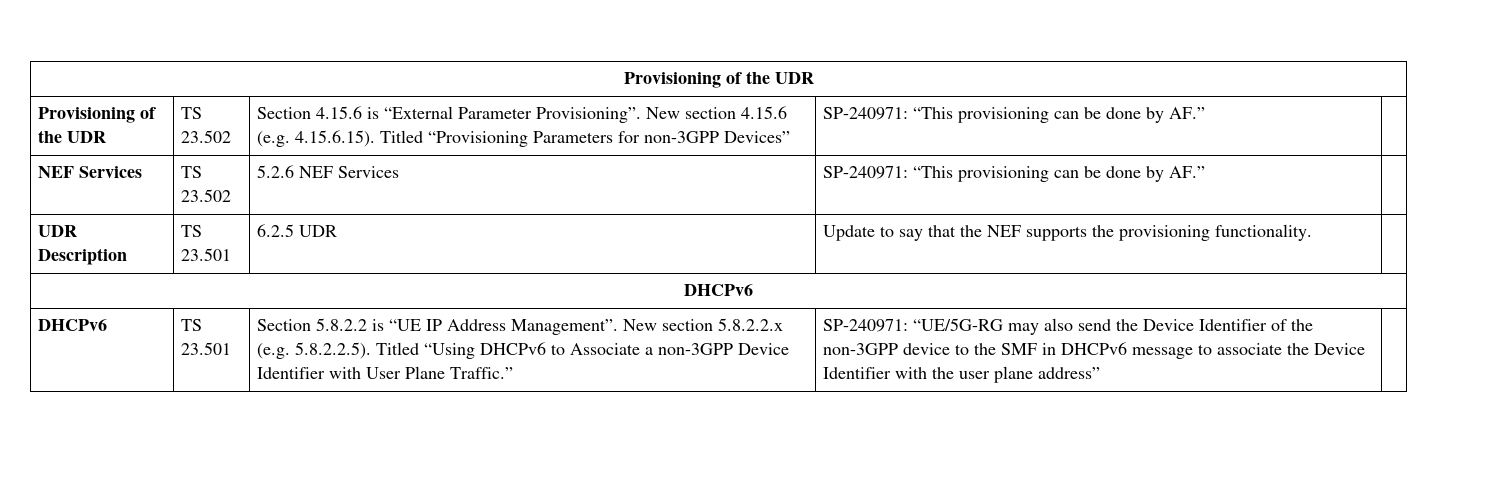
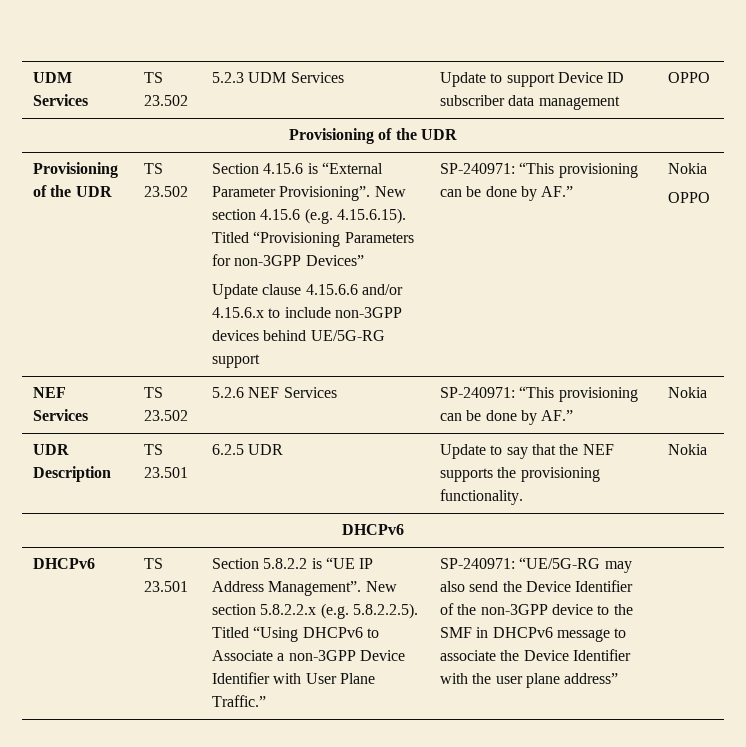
(623, 80) none -> [33,72,73,83] [33,94,89,106] [144,72,164,83] [144,95,189,106] [212,72,344,83] [440,72,625,87] [440,95,620,110] [668,72,711,83] UDM Services | TS 23.502 | 5.2.3 UDM Services | Update to support Device ID subscriber data management | OPPO //
[822,107,1205,123] | SP-240971: “This provisioning can be done by AF.” | -> [212,284,404,299] [212,307,403,318] [212,330,385,341] [212,354,261,368] [440,162,638,178] [440,186,574,201] [668,163,708,174] [668,192,711,203] // Update clause 4.15.6.6 and/or 4.15.6.x to include non-3GPP devices behind UE/5G-RG support | SP-240971: “This provisioning can be done by AF.” | Nokia // OPPO
(1205, 172) none -> [668,387,708,398] Nokia
(1312, 232) none -> [668,444,708,455] Nokia

